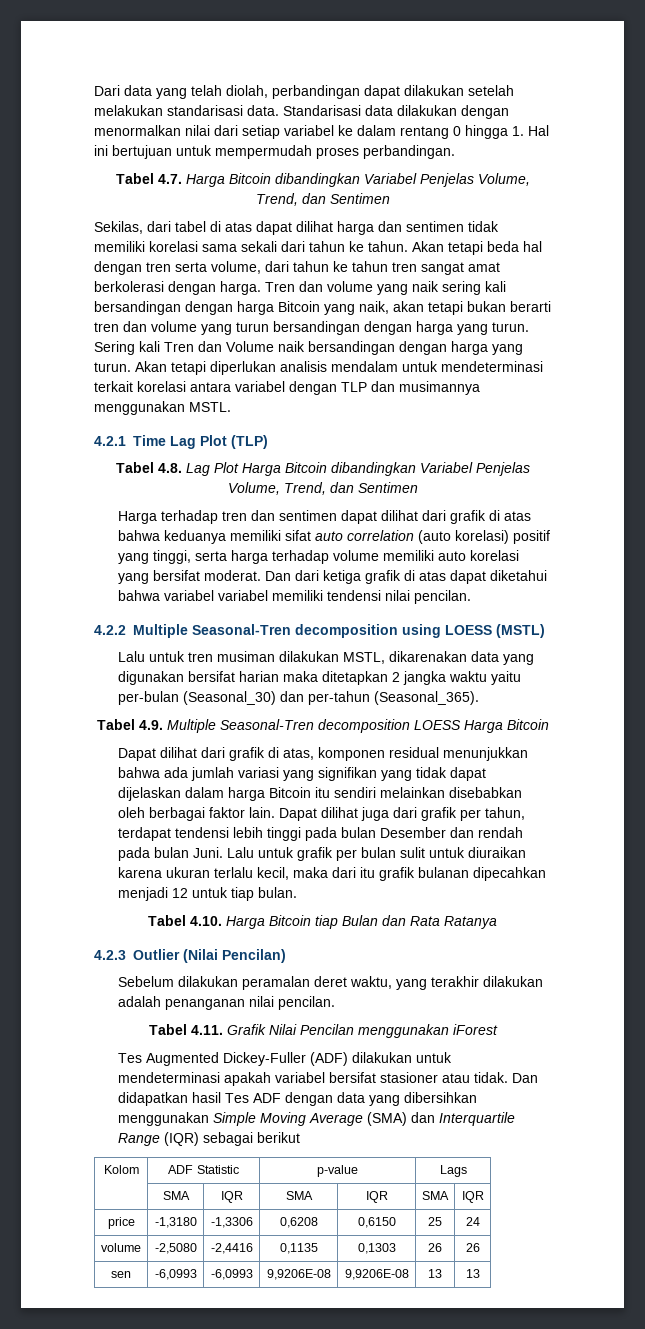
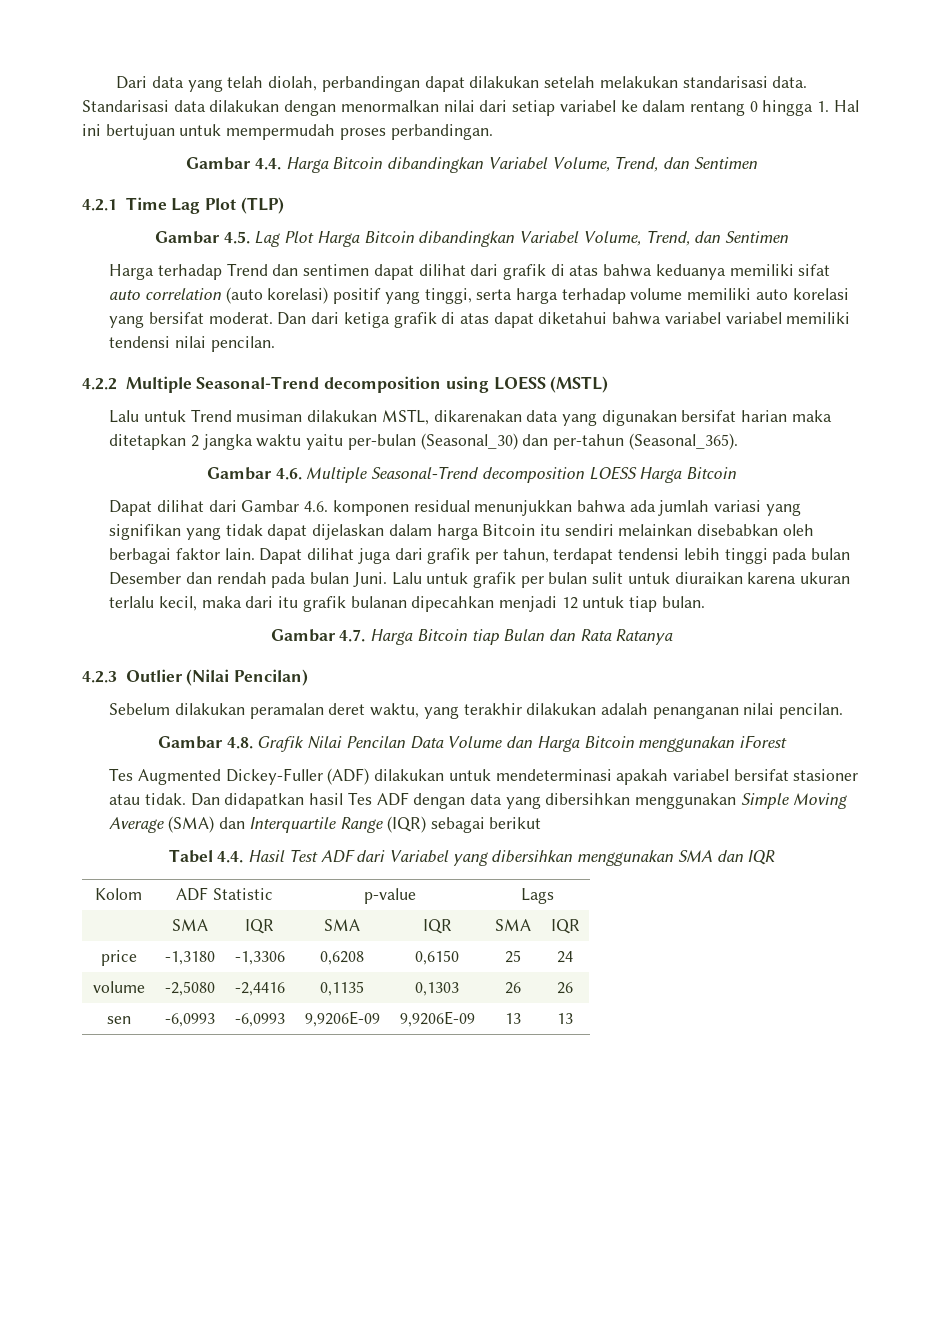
[115,173,530,187] [255,193,390,206] [94,221,499,235] [94,241,542,255] [94,261,500,275] [94,281,506,295] [94,301,551,315] [94,321,529,335] [94,341,523,355] [94,361,543,375] [94,381,480,395] [94,401,231,415] Tabel 4.7. Harga Bitcoin dibandingkan Variabel Penjelas Volume, Trend, dan Sentimen // Sekilas, dari tabel di atas dapat dilihat harga dan sentimen tidak memiliki korelasi sama sekali dari tahun ke tahun. Akan tetapi beda hal dengan tren serta volume, dari tahun ke tahun tren sangat amat berkolerasi dengan harga. Tren dan volume yang naik sering kali bersandingan dengan harga Bitcoin yang naik, akan tetapi bukan berarti tren dan volume yang turun bersandingan dengan harga yang turun. Sering kali Tren dan Volume naik bersandingan dengan harga yang turun. Akan tetapi diperlukan analisis mendalam untuk mendeterminasi terkait korelasi antara variabel dengan TLP dan musimannya menggunakan MSTL. -> [186,156,758,173] Gambar 4.4. Harga Bitcoin dibandingkan Variabel Volume, Trend, dan Sentimen
[115,462,182,473] Tabel 4.8. -> [155,231,250,244] Gambar 4.5.
[475,462,530,476] Penjelas -> (580, 237) none
[222,511,248,521] tren -> [226,263,268,276] Trend
[192,624,291,635] Seasonal-Tren -> [196,376,320,389] Seasonal-Trend
[188,652,214,662] tren -> [190,409,232,422] Trend
[96,719,314,733] Tabel 4.9. Multiple Seasonal-Tren -> [206,466,480,483] Gambar 4.6. Multiple Seasonal-Trend
[229,747,315,761] grafik di atas, -> [241,500,329,512] Gambar 4.6.
[148,915,222,926] Tabel 4.10. -> [270,629,366,642] Gambar 4.7.
[148,1024,223,1035] Tabel 4.11. -> [158,736,253,749] Gambar 4.8.
(354, 1029) none -> [409,736,635,752] Data Volume dan Harga Bitcoin
(301, 1137) none -> [168,849,776,866] // Tabel 4.4. Hasil Test ADF dari Variabel yang dibersihkan menggunakan SMA dan IQR
[266,1269,331,1280] [344,1269,409,1280] 9,9206E-08 | 9,9206E-08 -> [304,1011,380,1027] [399,1011,475,1027] 9,9206E-09 | 9,9206E-09

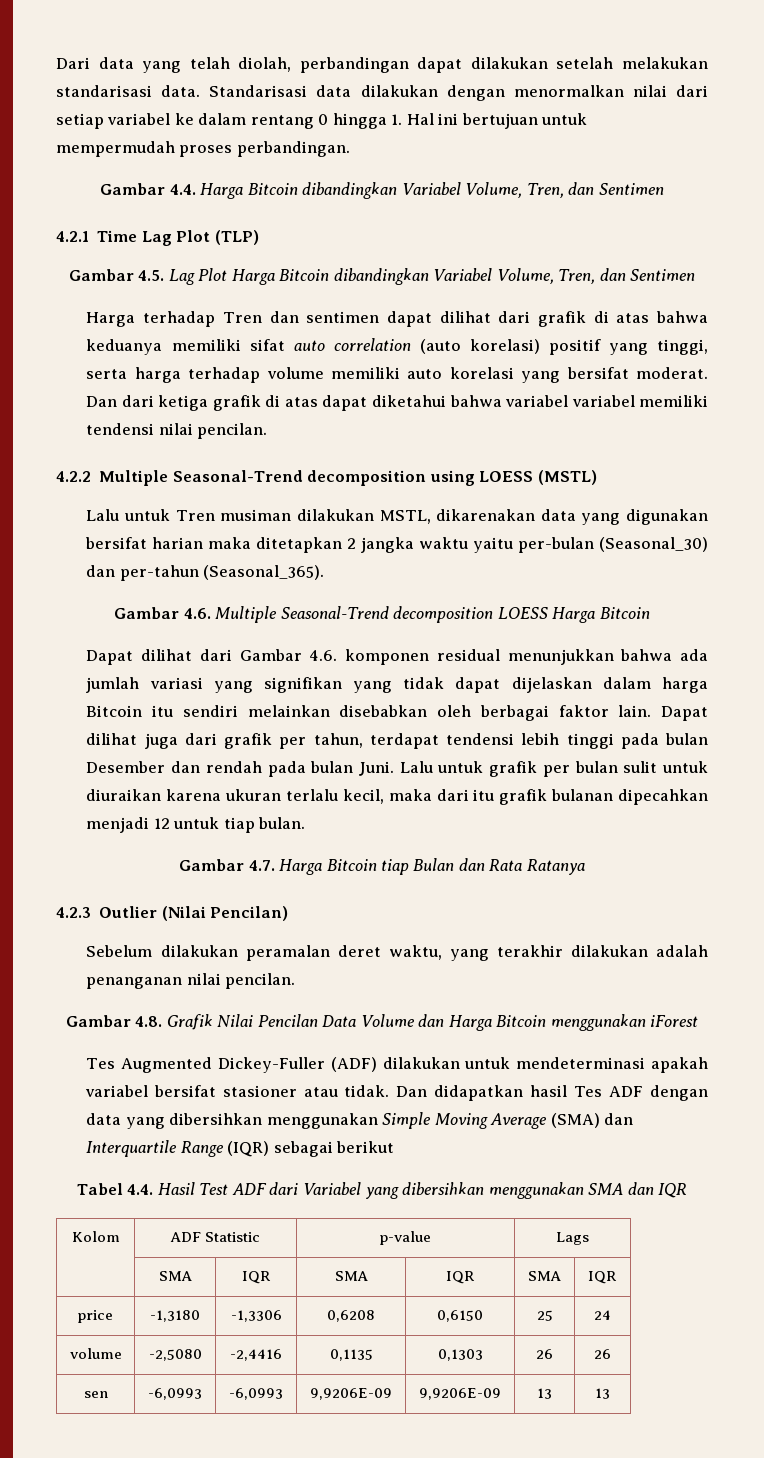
[614,156,659,172] Trend, -> [526,183,564,198] Tren,
[645,230,690,246] Trend, -> [558,269,596,284] Tren,
[226,263,268,276] Trend -> [222,312,262,323] Tren
[190,409,232,422] Trend -> [175,510,215,521] Tren

